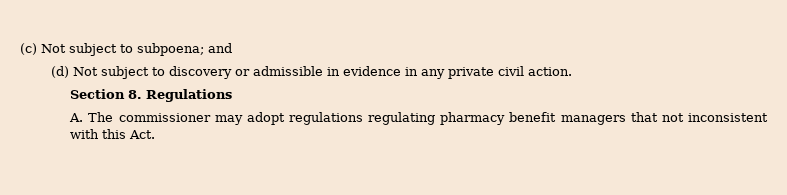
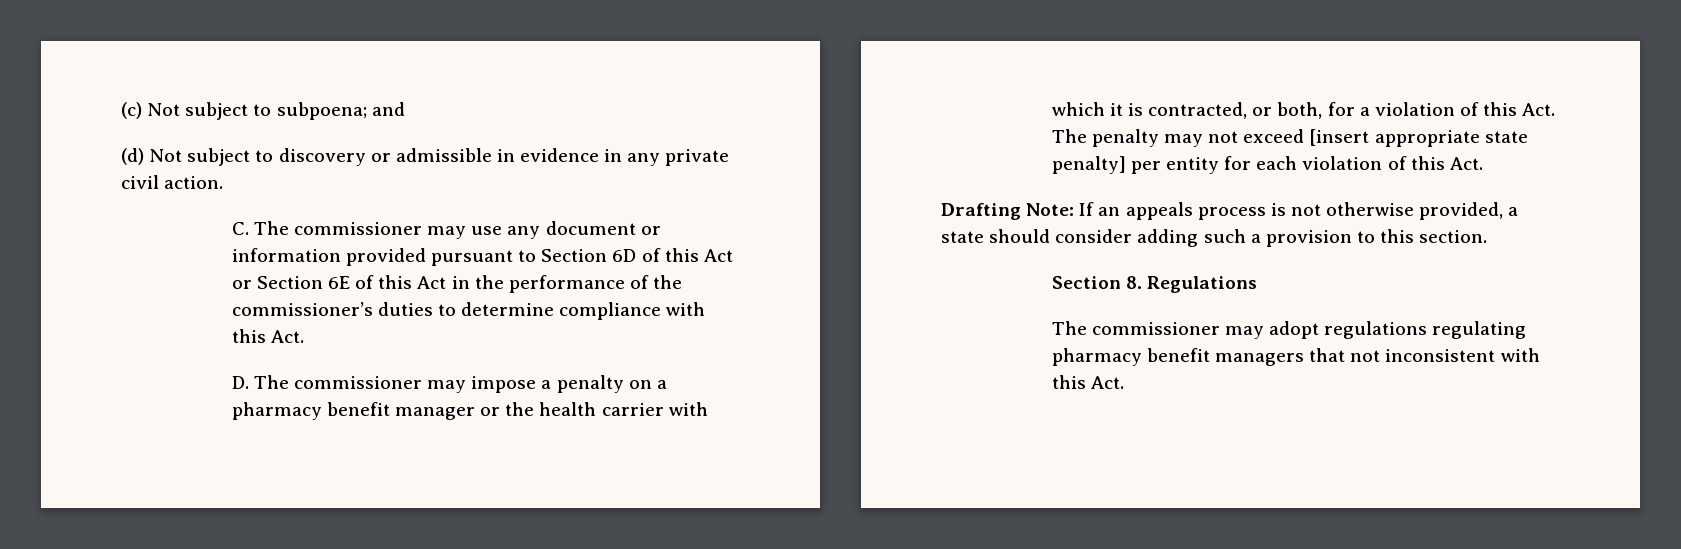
(573, 71) none -> [231,221,661,239] [231,248,733,266] [231,275,683,293] [231,302,706,320] [231,329,304,343] [231,375,667,393] [231,402,708,420] [1051,102,1556,119] [1051,129,1528,147] [1051,156,1483,174] [941,202,1519,220] [941,229,1488,247] // C. The commissioner may use any document or information provided pursuant to Section 6D of this Act or Section 6E of this Act in the performance of the commissioner’s duties to determine compliance with this Act. // D. The commissioner may impose a penalty on a pharmacy benefit manager or the health carrier with which it is contracted, or both, for a violation of this Act. The penalty may not exceed [insert appropriate state penalty] per entity for each violation of this Act. // Drafting Note: If an appeals process is not otherwise provided, a state should consider adding such a provision to this section.
[69,113,84,122] A. -> (1258, 284) none

